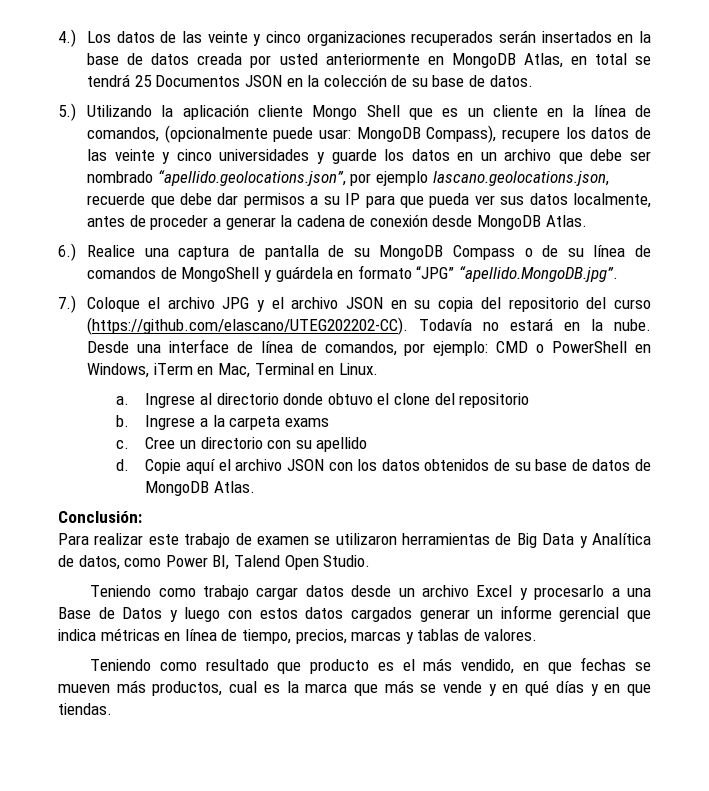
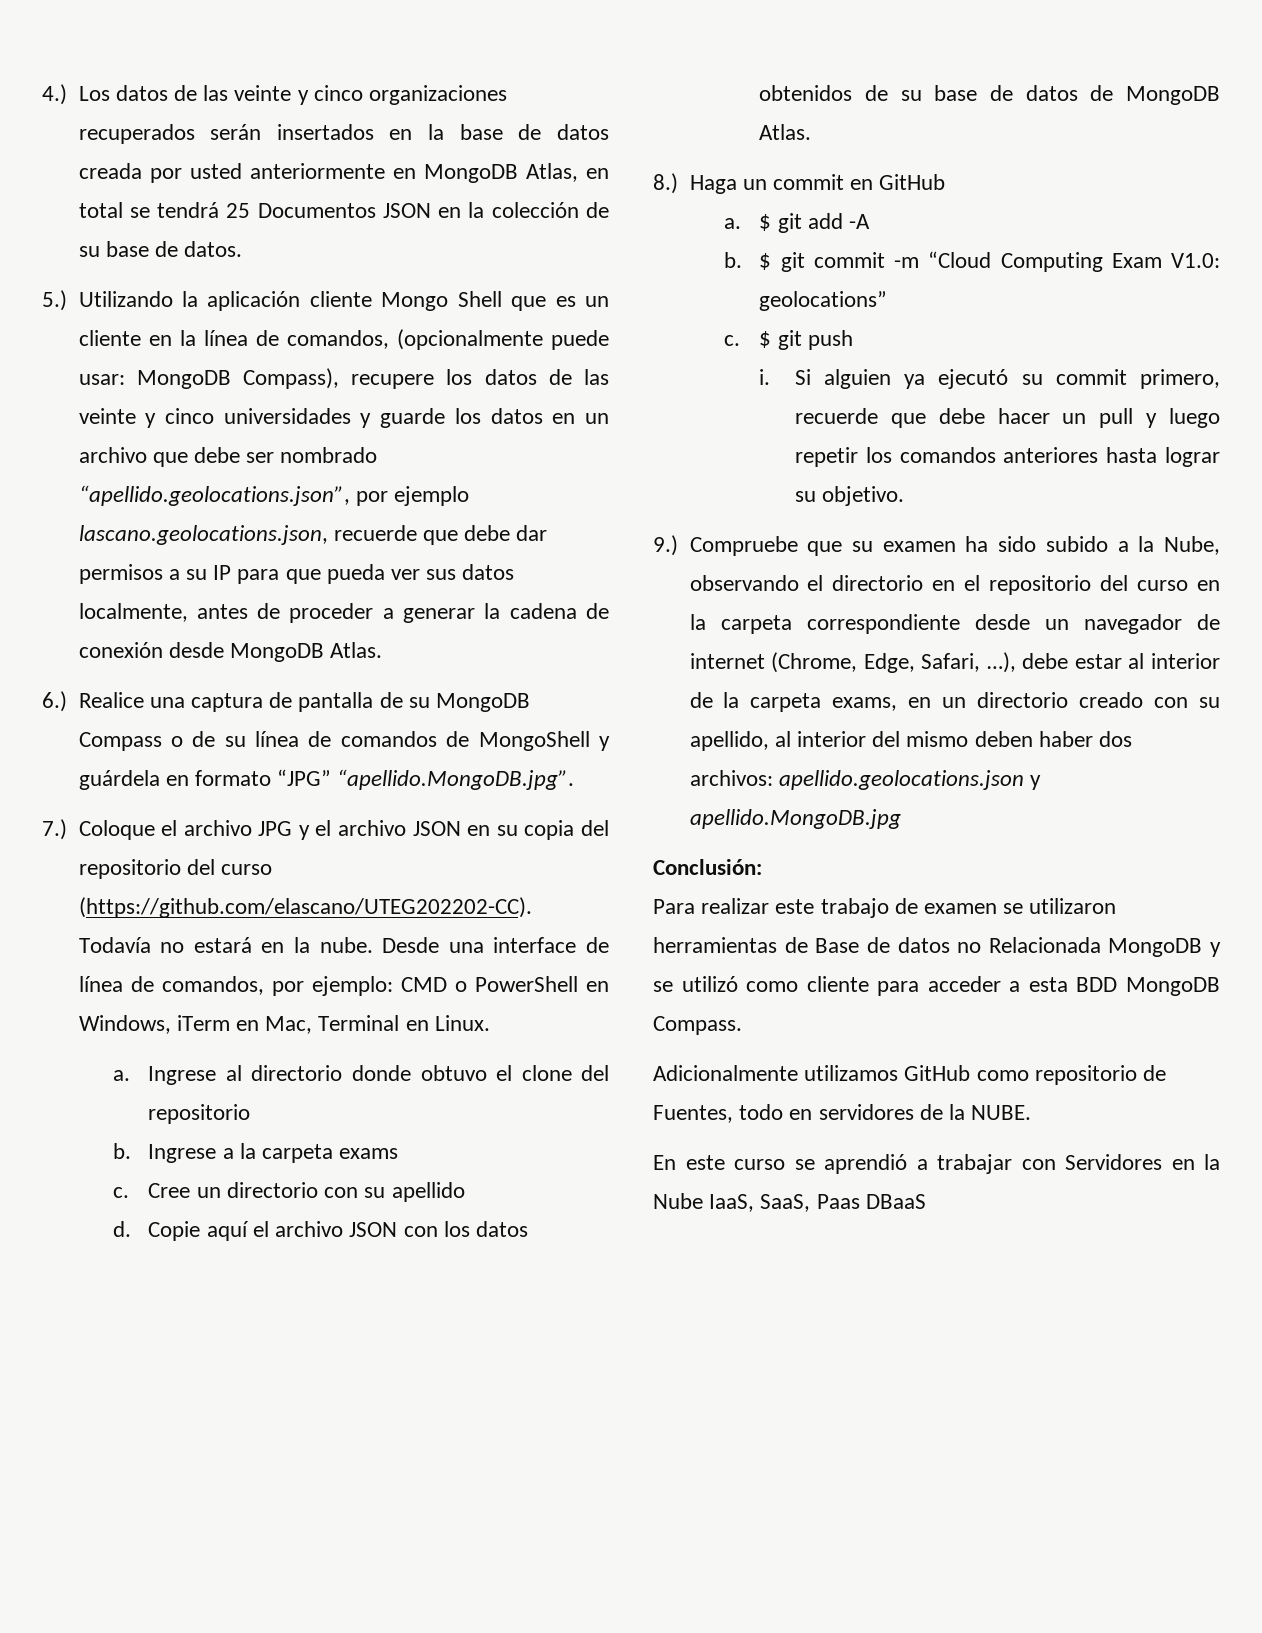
(256, 487) none -> [653,173,946,194] [723,213,871,233] [723,251,1220,272] [759,291,888,311] [723,330,853,350] [759,369,1220,389] [794,408,1220,428] [794,447,1220,467] [794,486,905,506] [653,535,1220,556] [689,575,1220,595] [689,614,1220,634] [689,652,1220,673] [689,692,1220,712] [689,731,1132,751] [689,770,1041,790] [689,809,901,829] // 8.) Haga un commit en GitHub // a. $ git add -A // b. $ git commit -m “Cloud Computing Exam V1.0: geolocations” // c. $ git push // i. Si alguien ya ejecutó su commit primero, recuerde que debe hacer un pull y luego repetir los comandos anteriores hasta lograr su objetivo. // 9.) Compruebe que su examen ha sido subido a la Nube, observando el directorio en el repositorio del curso en la carpeta correspondiente desde un navegador de internet (Chrome, Edge, Safari, …), debe estar al interior de la carpeta exams, en un directorio creado con su apellido, al interior del mismo deben haber dos archivos: apellido.geolocations.json y apellido.MongoDB.jpg
[516,533,651,548] [58,555,371,570] [90,585,651,600] [58,605,651,622] [58,628,538,644] [90,657,651,674] [58,680,651,696] [58,703,112,715] Big Data y Analítica de datos, como Power BI, Talend Open Studio. // Teniendo como trabajo cargar datos desde un archivo Excel y procesarlo a una Base de Datos y luego con estos datos cargados generar un informe gerencial que indica métricas en línea de tiempo, precios, marcas y tablas de valores. // Teniendo como resultado que producto es el más vendido, en que fechas se mueven más productos, cual es la marca que más se vende y en qué días y en que tiendas. -> [815,937,1221,957] [653,976,1220,996] [653,1016,742,1035] [653,1065,1167,1085] [653,1104,1032,1123] [653,1154,1220,1174] [653,1193,926,1212] Base de datos no Relacionada MongoDB y se utilizó como cliente para acceder a esta BDD MongoDB Compass. // Adicionalmente utilizamos GitHub como repositorio de Fuentes, todo en servidores de la NUBE. // En este curso se aprendió a trabajar con Servidores en la Nube IaaS, SaaS, Paas DBaaS

